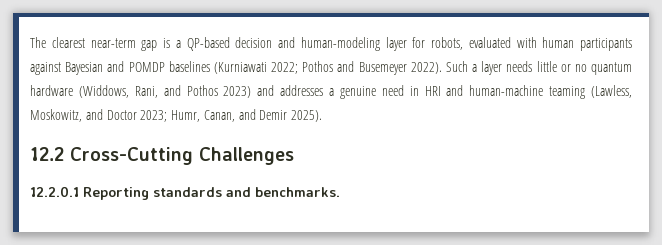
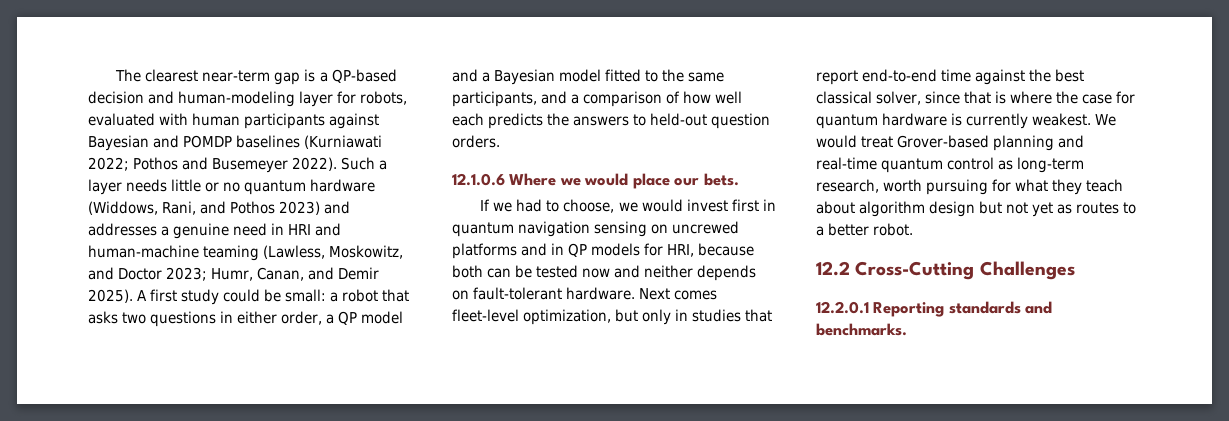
(323, 116) none -> [137,289,410,305] [88,311,404,327] [452,69,725,85] [452,91,743,107] [452,113,771,129] [452,135,500,148] [452,173,739,189] [480,199,776,213] [452,221,740,237] [452,243,755,259] [452,265,757,281] [452,287,718,300] [452,309,773,325] [816,69,1085,85] [816,91,1136,105] [816,113,1117,129] [816,135,1085,151] [816,157,1085,173] [816,179,1124,195] [816,201,1137,217] [816,223,914,236] A first study could be small: a robot that asks two questions in either order, a QP model and a Bayesian model fitted to the same participants, and a comparison of how well each predicts the answers to held-out question orders. // 12.1.0.6 Where we would place our bets. // If we had to choose, we would invest first in quantum navigation sensing on uncrewed platforms and in QP models for HRI, because both can be tested now and neither depends on fault-tolerant hardware. Next comes fleet-level optimization, but only in studies that report end-to-end time against the best classical solver, since that is where the case for quantum hardware is currently weakest. We would treat Grover-based planning and real-time quantum control as long-term research, worth pursuing for what they teach about algorithm design but not yet as routes to a better robot.

